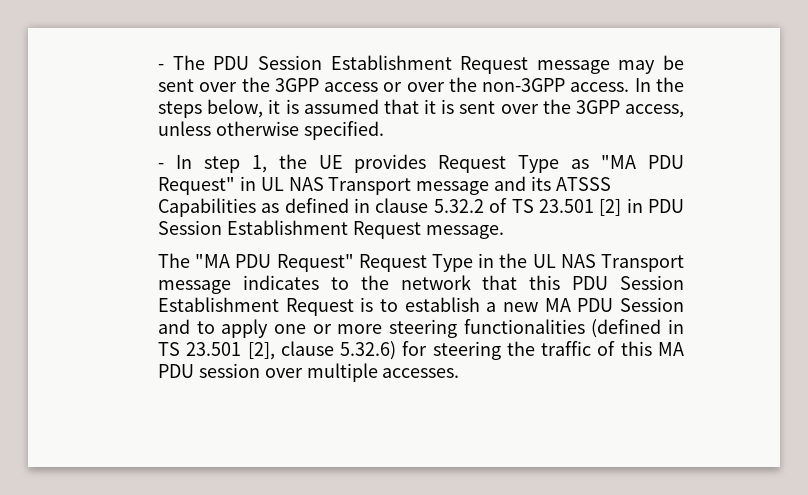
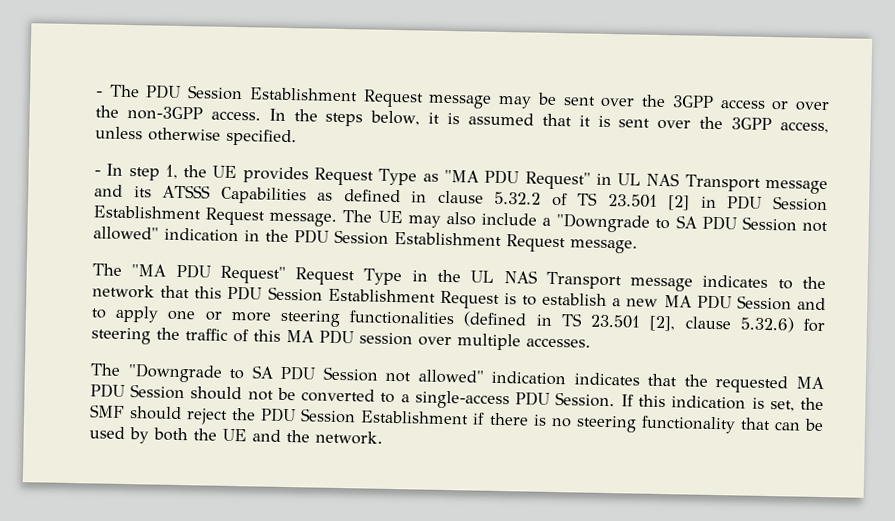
(504, 232) none -> [342,210,829,233] [92,226,638,254] The UE may also include a "Downgrade to SA PDU Session not allowed" indication in the PDU Session Establishment Request message.
(460, 373) none -> [89,363,824,394] [89,383,824,412] [89,404,824,434] [88,426,383,445] // The "Downgrade to SA PDU Session not allowed" indication indicates that the requested MA PDU Session should not be converted to a single-access PDU Session. If this indication is set, the SMF should reject the PDU Session Establishment if there is no steering functionality that can be used by both the UE and the network.

